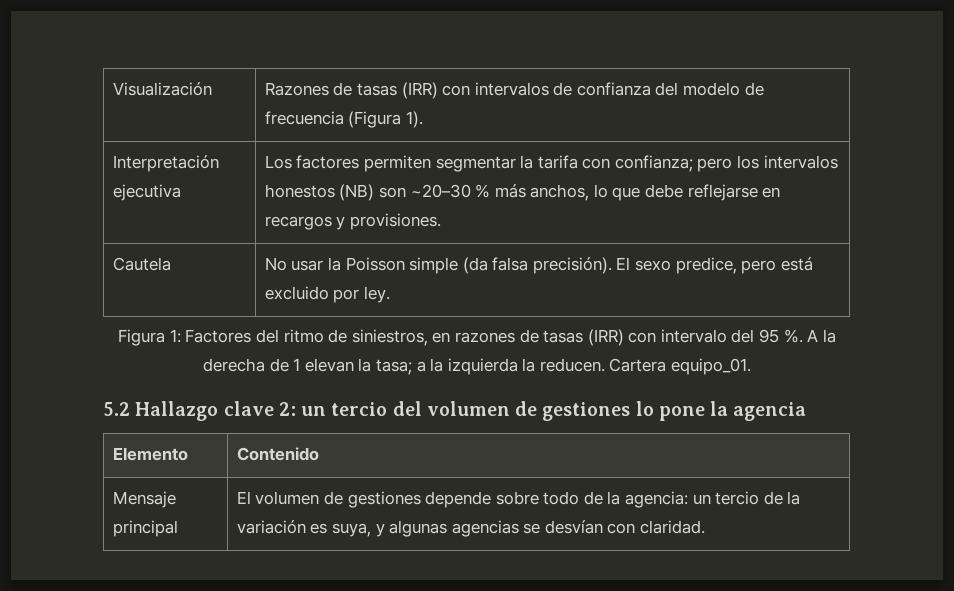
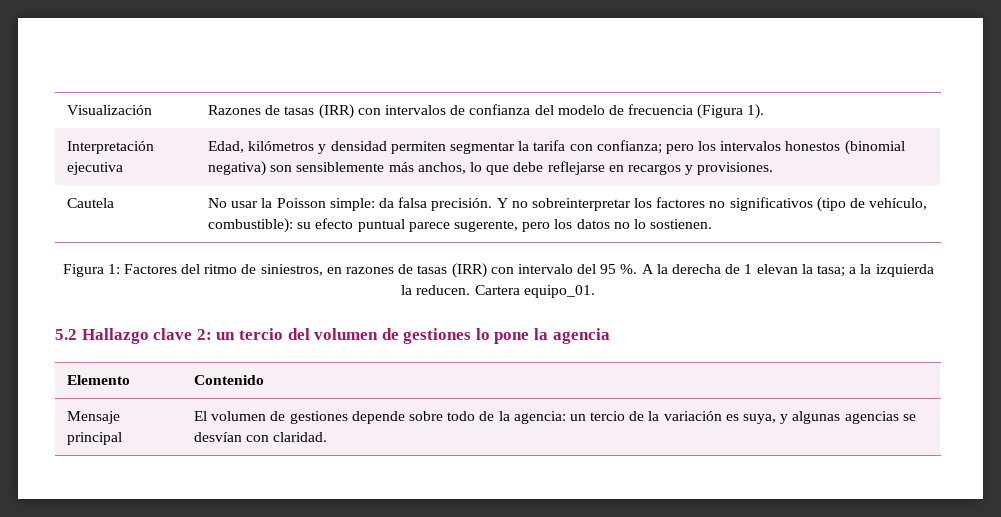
[264,155,360,169] Los factores -> [208,141,387,154] Edad, kilómetros y densidad
[339,184,491,201] (NB) son ~20–30 % -> [844,140,905,155] [208,161,385,176] (binomial negativa) son sensiblemente
[409,257,813,274] [264,286,390,303] simple (da falsa precisión). El sexo predice, pero está excluido por ley. -> [329,197,928,212] [208,218,713,233] simple: da falsa precisión. Y no sobreinterpretar los factores no significativos (tipo de vehículo, combustible): su efecto puntual parece sugerente, pero los datos no lo sostienen.

